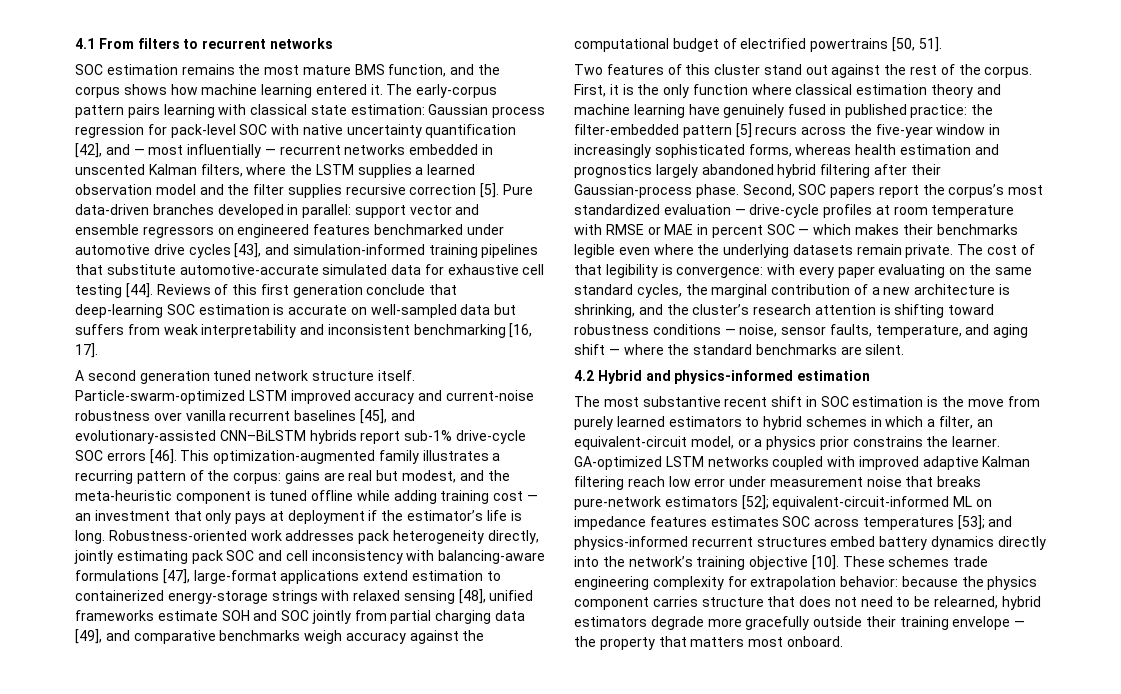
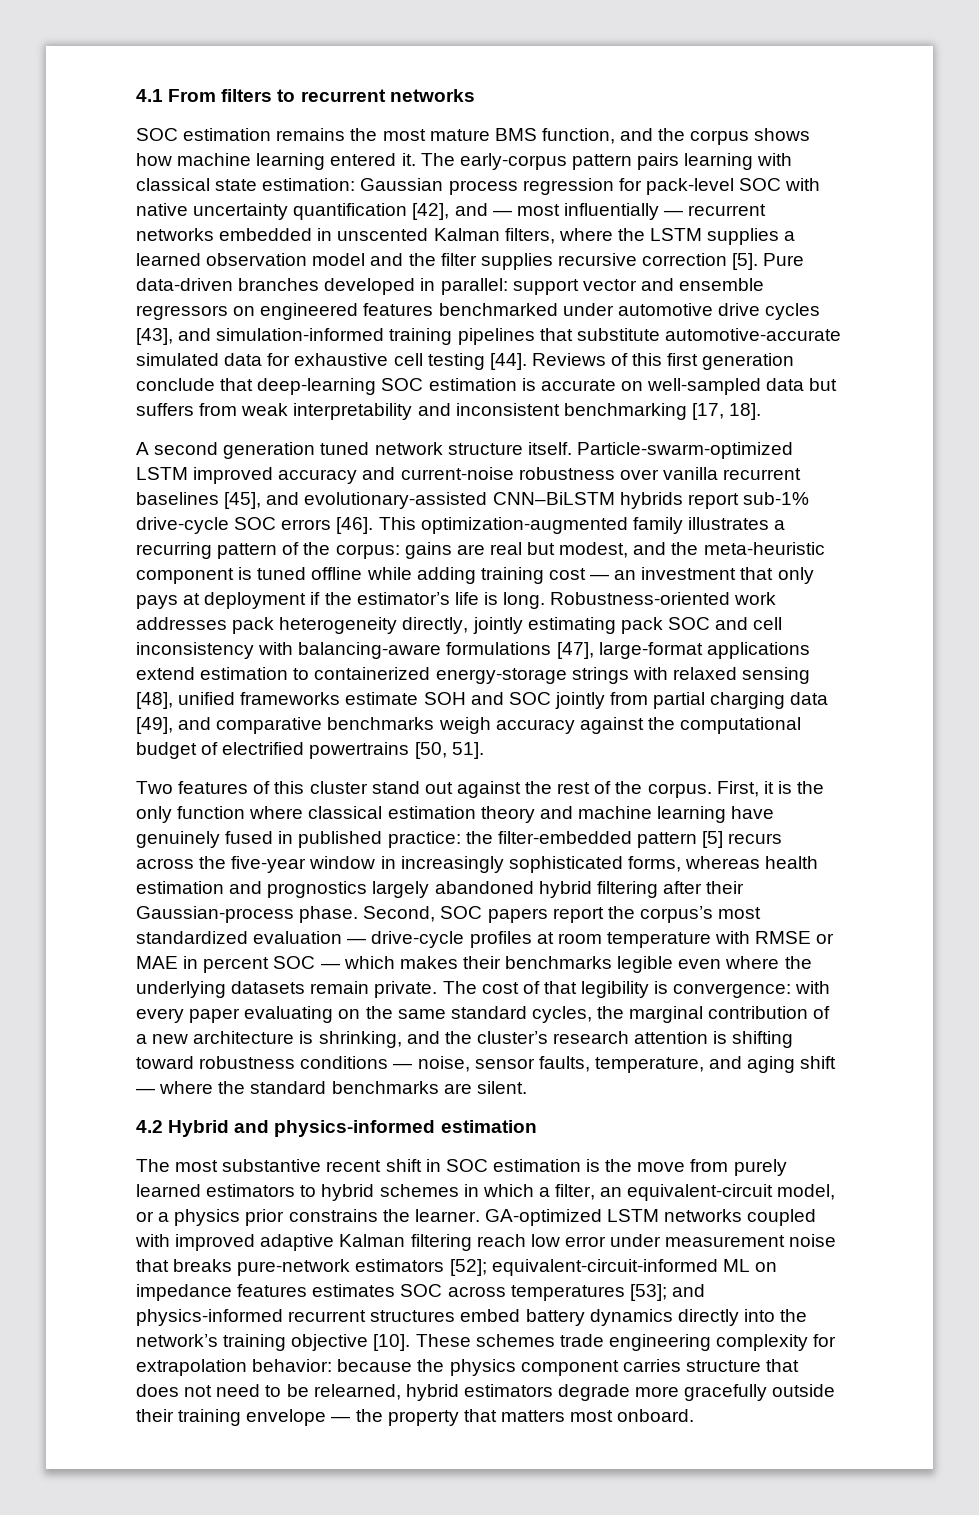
[509,323,533,338] [75,343,98,358] [16, 17]. -> [691,403,762,420] [17, 18].

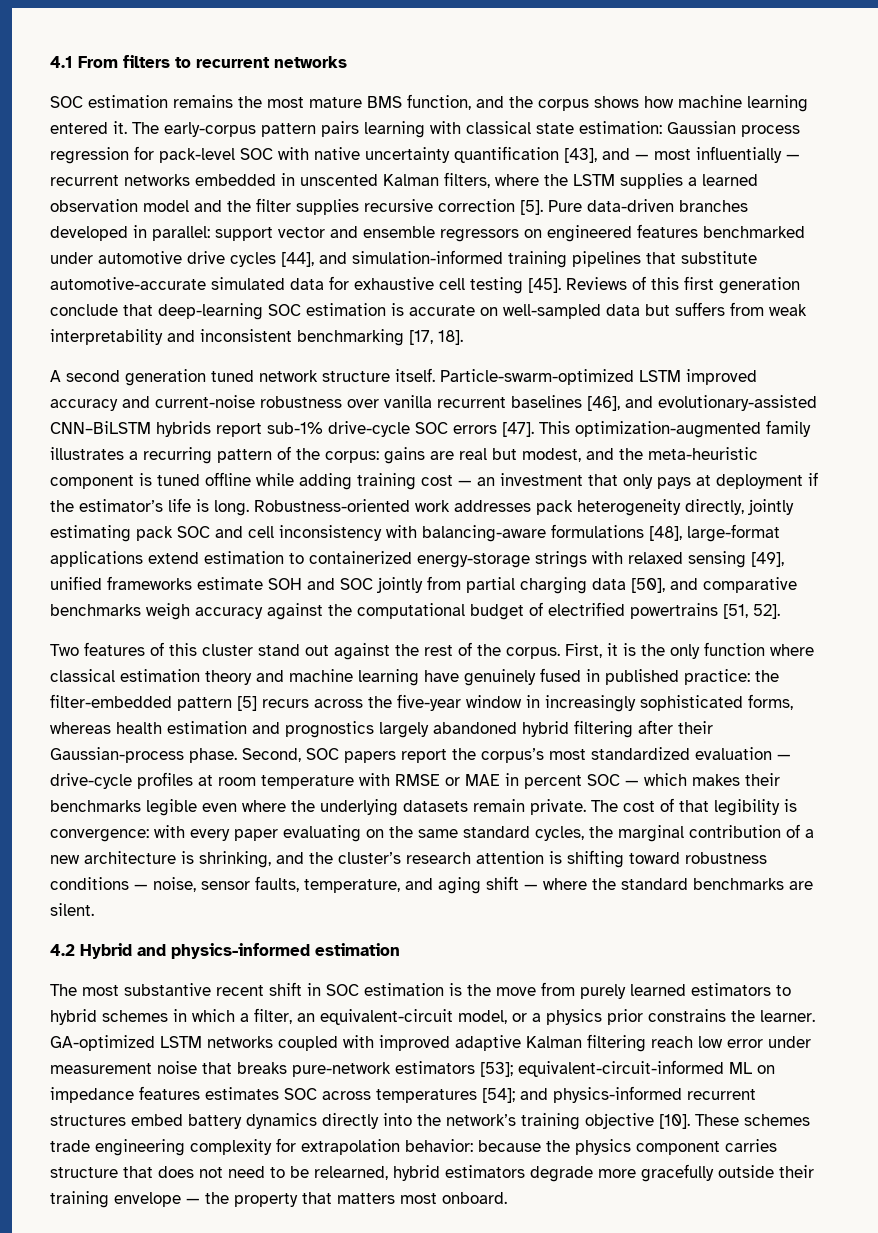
[412,203,450,220] [42], -> [564,148,597,163] [43],
[136,328,173,345] [43], -> [281,252,314,267] [44],
[489,353,527,370] [44]. -> [528,278,561,293] [45].
[224,492,262,509] [45], -> [587,396,620,411] [46],
[336,517,374,534] [46]. -> [502,422,534,437] [47].
[556,642,594,659] [47], -> [649,526,682,541] [48],
[136,692,173,709] [48], -> [751,552,784,567] [49],
[136,717,173,734] [49], -> [631,578,665,593] [50],
[414,742,484,759] [50, 51]. -> [723,604,780,619] [51, 52].
[449,1259,487,1276] [52]; -> [480,1062,513,1077] [53];
[629,1284,667,1301] [53]; -> [482,1088,515,1103] [54];

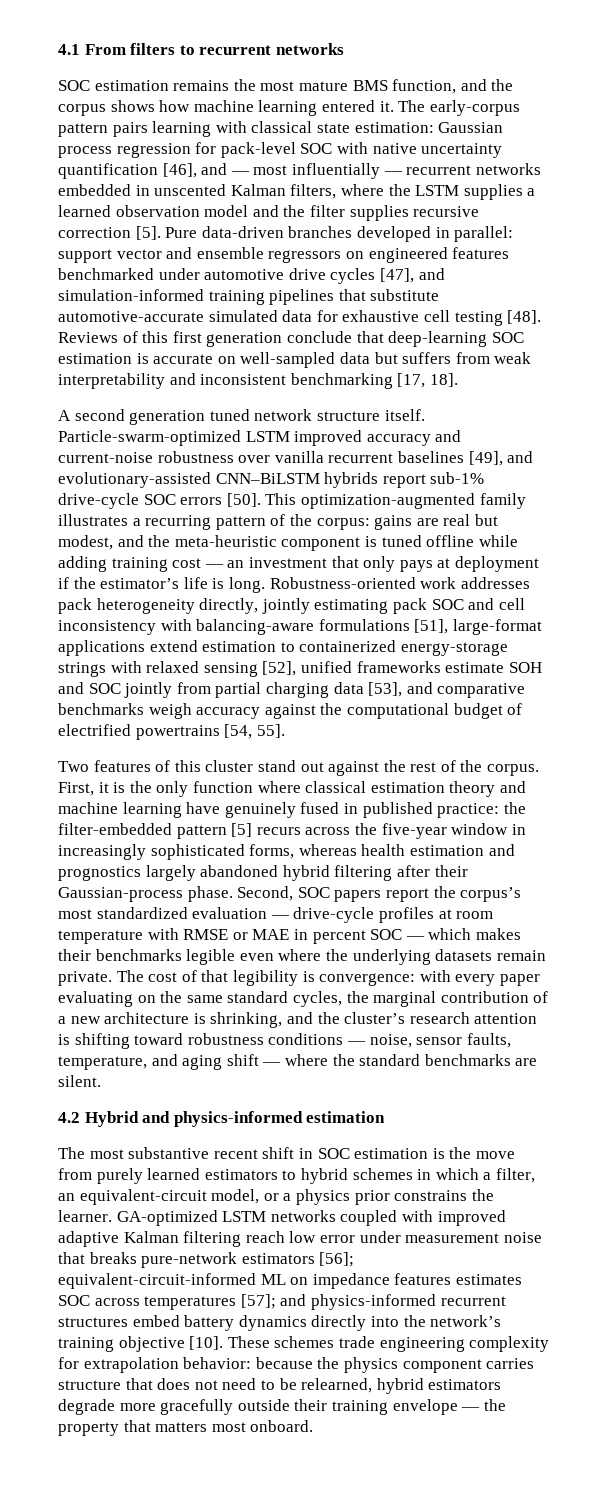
[564,148,597,163] [43], -> [162,163,197,178] [46],
[281,252,314,267] [44], -> [379,268,414,283] [47],
[528,278,561,293] [45]. -> [507,310,542,324] [48].
[587,396,620,411] [46], -> [468,451,503,466] [49],
[502,422,534,437] [47]. -> [226,493,261,507] [50].
[649,526,682,541] [48], -> [414,619,449,634] [51],
[751,552,784,567] [49], -> [262,661,297,676] [52],
[631,578,665,593] [50], -> [368,682,403,697] [53],
[723,604,780,619] [51, 52]. -> [224,724,285,739] [54, 55].
[480,1062,513,1077] [53]; -> [319,1252,355,1267] [56];
[482,1088,515,1103] [54]; -> [240,1294,276,1309] [57];

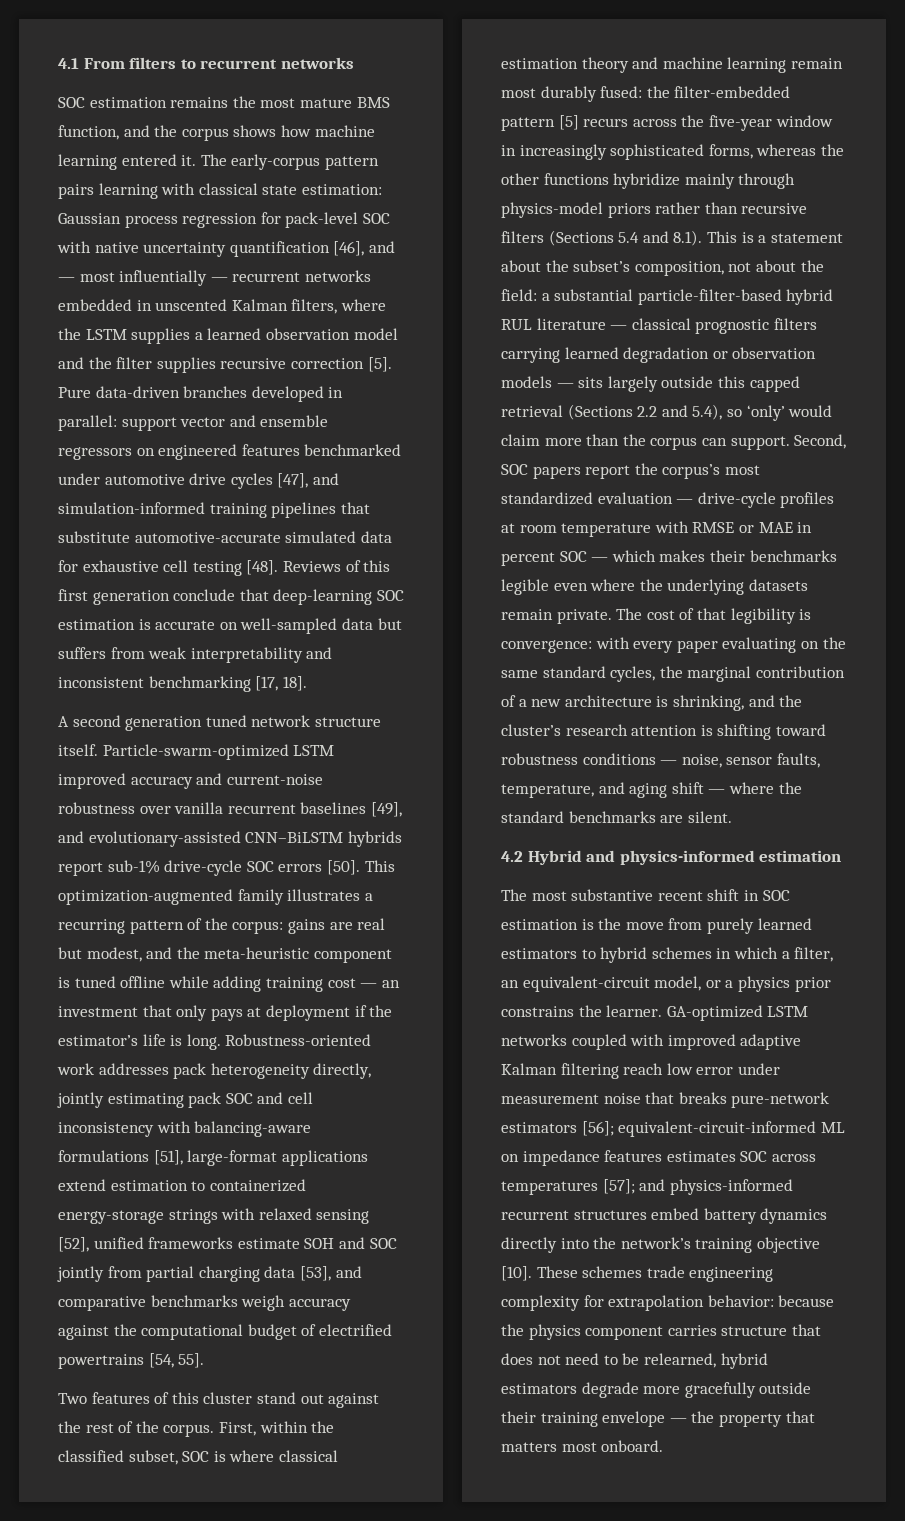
[98,781,253,797] it is the only function -> [259,1421,335,1433] [58,1450,226,1465] within the classified subset, SOC is
[186,802,500,818] have genuinely fused in published practice: -> [790,58,843,69] [501,86,643,102] remain most durably fused:
[361,844,515,856] [58,865,468,881] [58,886,233,902] health estimation and prognostics largely abandoned hybrid filtering after their Gaussian-process phase. -> [820,144,844,156] [501,173,796,189] [501,202,808,218] [501,230,843,246] [501,260,824,276] [501,289,834,305] [501,318,817,334] [501,347,817,363] [501,376,800,392] [501,404,833,421] [501,434,790,450] the other functions hybridize mainly through physics-model priors rather than recursive filters (Sections 5.4 and 8.1). This is a statement about the subset’s composition, not about the field: a substantial particle-filter-based hybrid RUL literature — classical prognostic filters carrying learned degradation or observation models — sits largely outside this capped retrieval (Sections 2.2 and 5.4), so ‘only’ would claim more than the corpus can support.

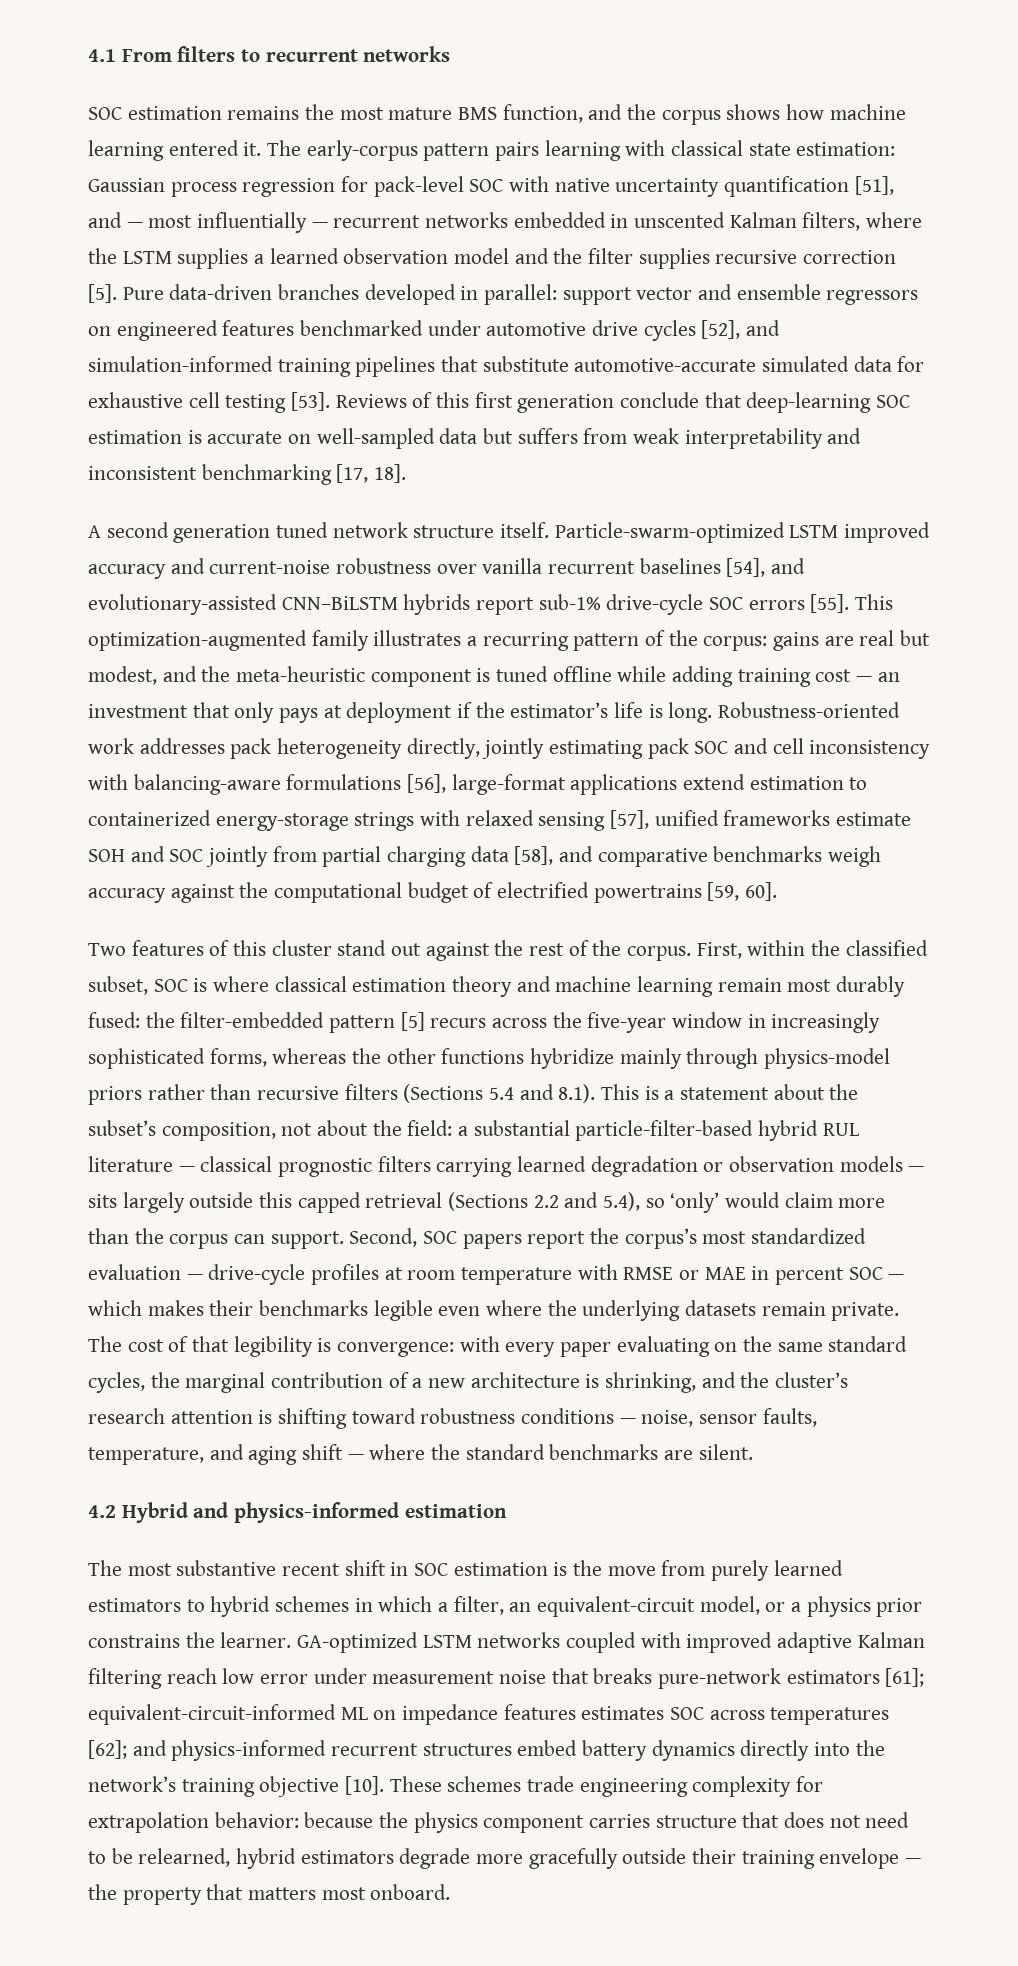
[333,241,365,256] [46], -> [854,176,894,195] [51],
[277,473,309,488] [47], -> [701,320,741,339] [52],
[246,560,279,575] [48]. -> [291,392,331,411] [53].
[370,802,402,817] [49], -> [726,558,766,577] [54],
[326,860,360,875] [50]. -> [810,594,850,613] [55].
[153,1150,183,1165] [51], -> [407,774,447,793] [56],
[58,1237,89,1252] [52], -> [610,810,650,829] [57],
[299,1266,331,1281] [53], -> [514,846,554,865] [58],
[148,1353,205,1368] [54, 55]. -> [707,882,778,901] [59, 60].
[581,1121,614,1136] [56]; -> [885,1668,925,1687] [61];
[602,1179,635,1194] [57]; -> [88,1740,127,1759] [62];

